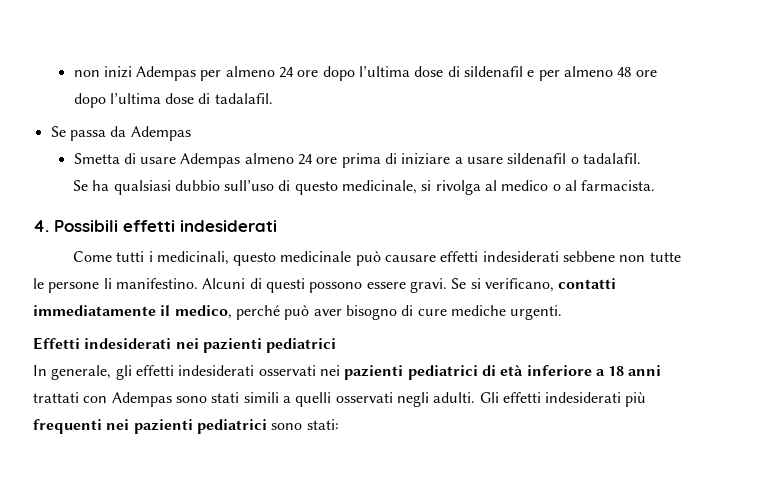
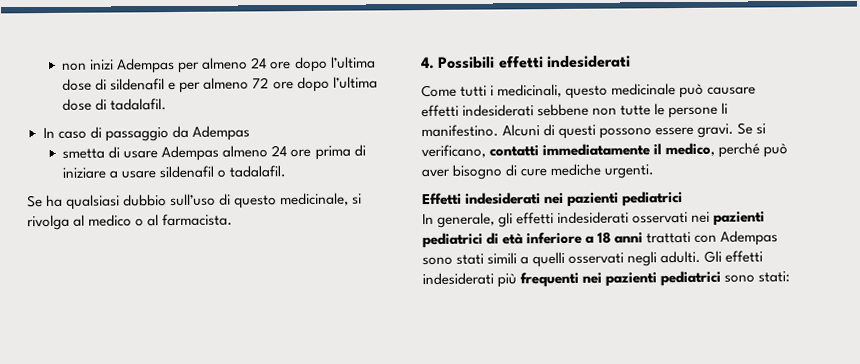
[617,67,632,77] 48 -> [252,77,270,89] 72
[50,126,106,141] Se passa -> [42,126,169,142] In caso di passaggio
[73,153,120,164] Smetta -> [62,148,106,159] smetta

